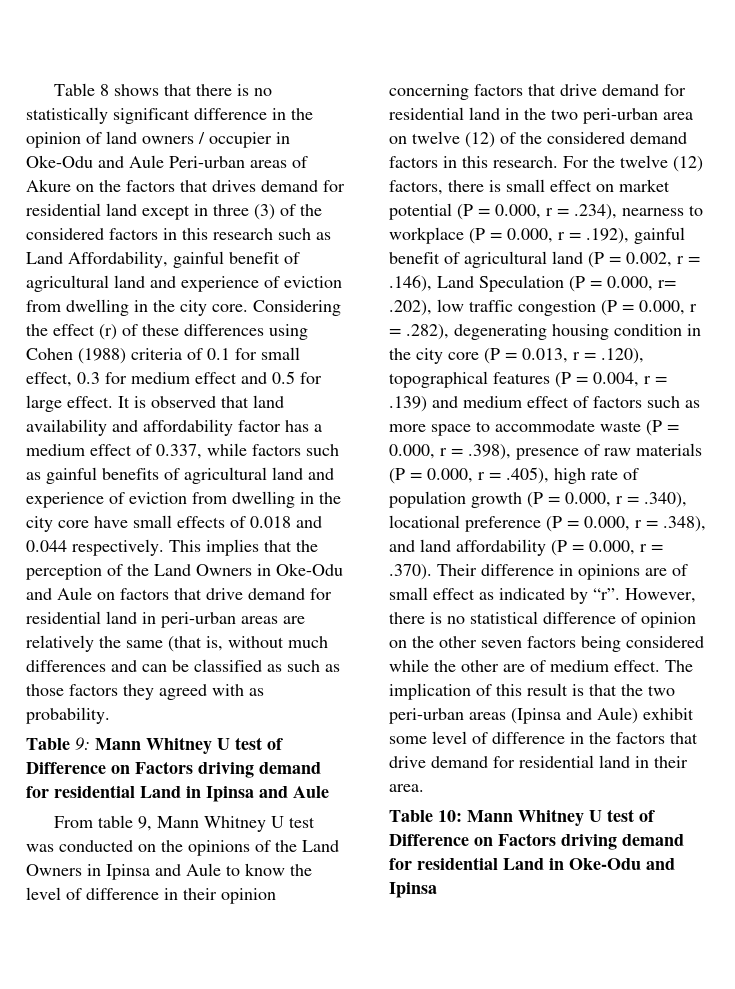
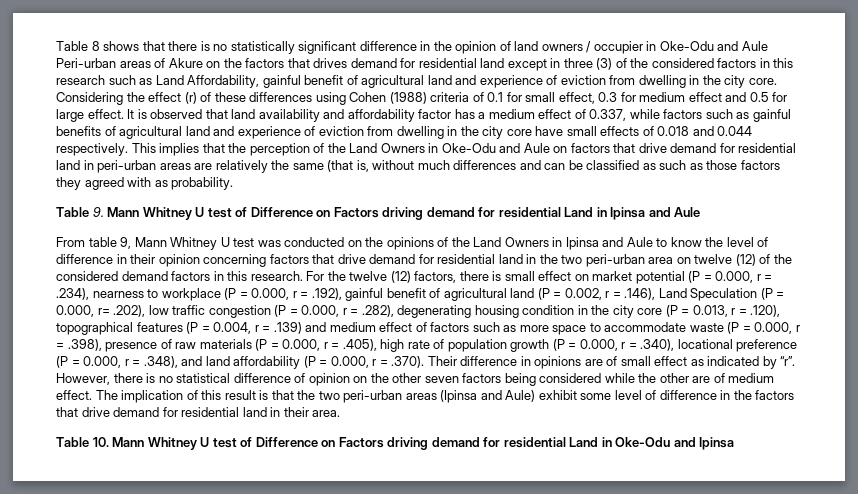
[75,737,90,750] 9: -> [92,207,104,217] 9.
[438,810,462,822] 10: -> [92,437,109,447] 10.

